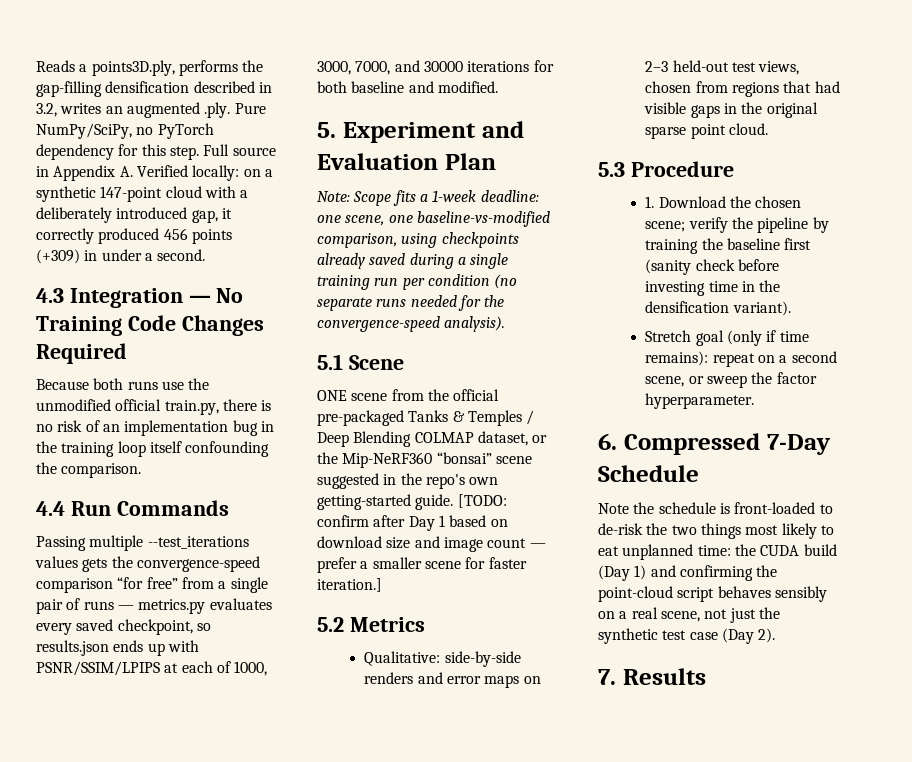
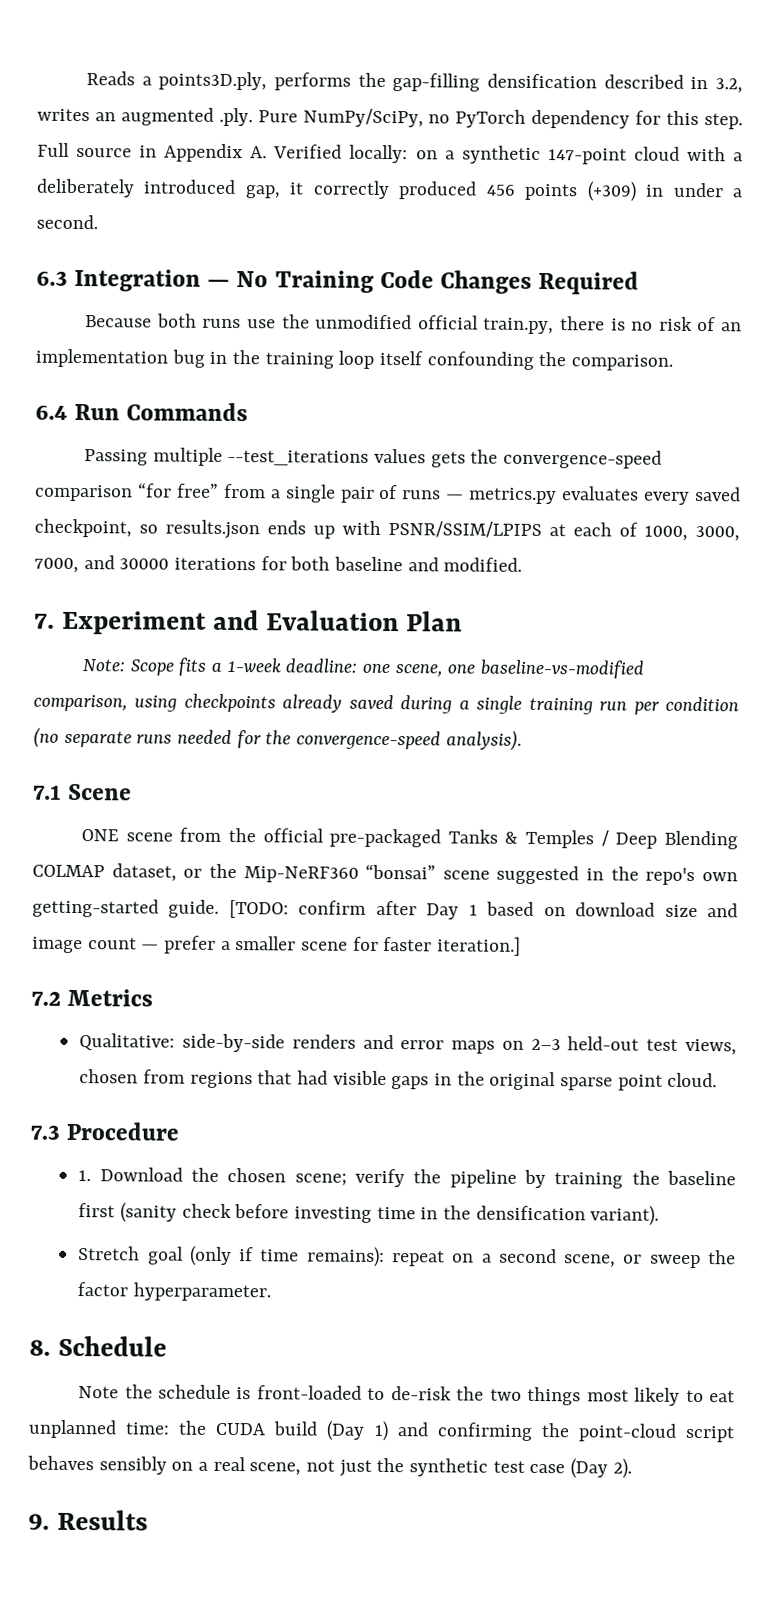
[36,288,64,303] 4.3 -> [36,270,68,286] 6.3
[36,501,65,516] 4.4 -> [35,404,68,420] 6.4
[317,122,336,138] 5. -> [34,613,55,629] 7.
[317,354,343,370] 5.1 -> [33,784,62,800] 7.1
[317,617,344,632] 5.2 -> [31,991,61,1006] 7.2
[598,162,625,177] 5.3 -> [30,1124,60,1140] 7.3
[598,433,831,455] 6. Compressed 7-Day -> [29,1339,51,1356] 8.
[598,669,616,685] 7. -> [28,1513,50,1530] 9.

